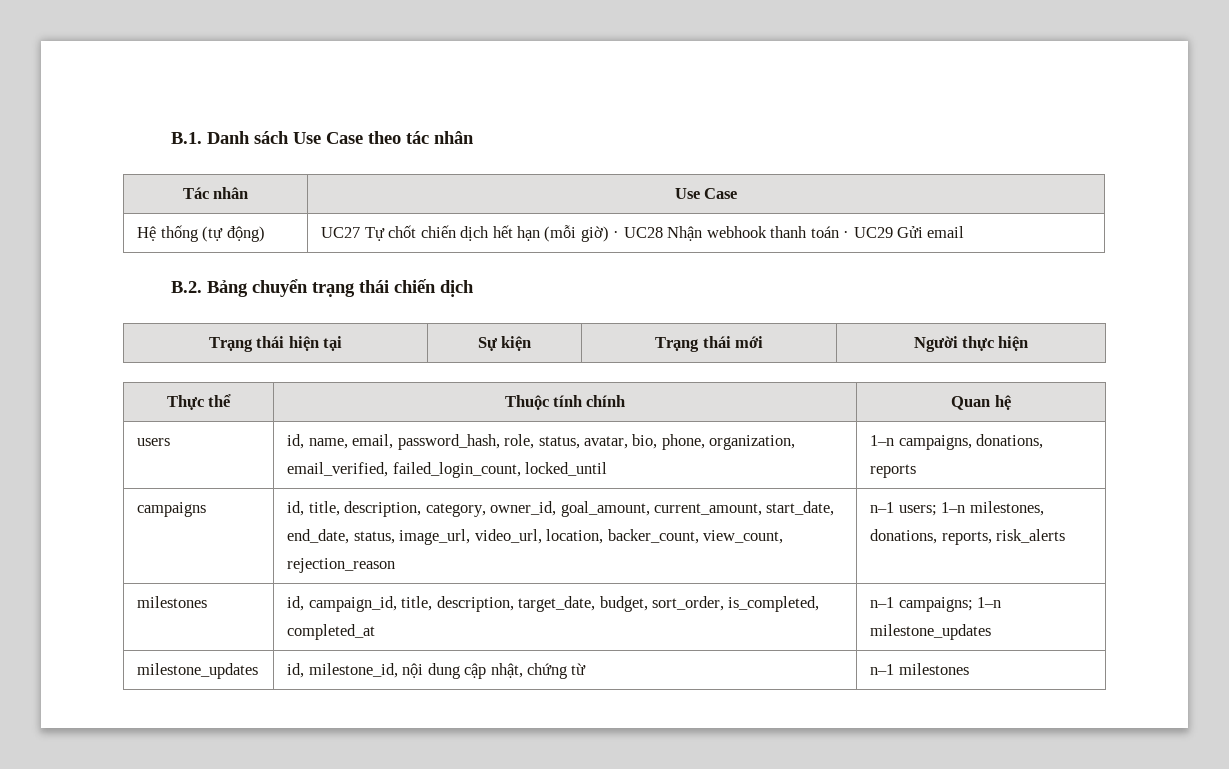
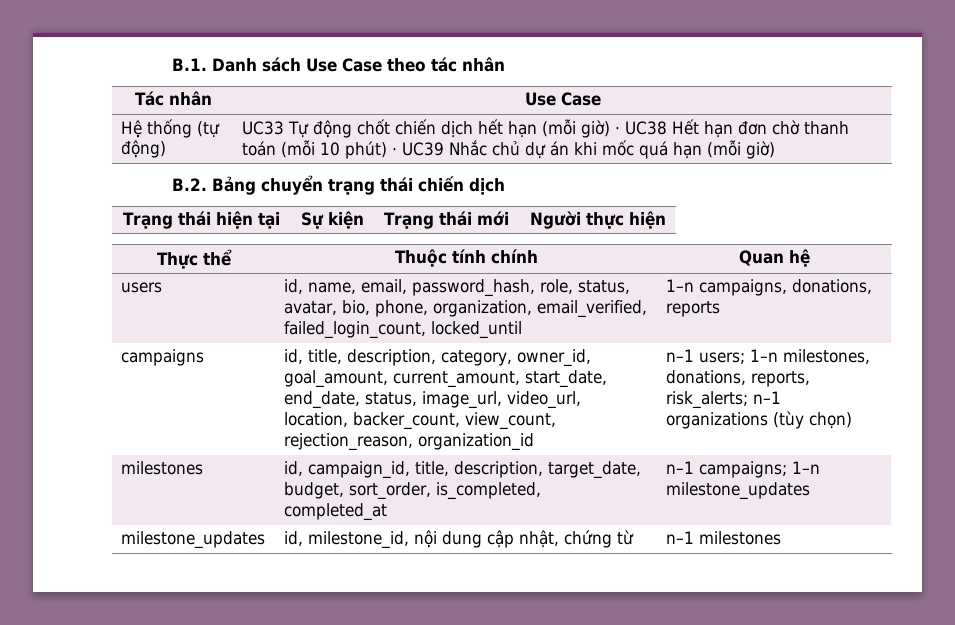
[321,227,385,241] UC27 Tự -> [242,120,353,138] UC33 Tự động
[623,226,965,241] UC28 Nhận webhook thanh toán · UC29 Gửi email -> [625,119,850,138] [242,140,776,159] UC38 Hết hạn đơn chờ thanh toán (mỗi 10 phút) · UC39 Nhắc chủ dự án khi mốc quá hạn (mỗi giờ)
[287,558,396,573] rejection_reason -> [284,433,535,451] rejection_reason, organization_id
[996,529,1066,543] risk_alerts -> [666,391,782,409] [666,411,853,429] risk_alerts; n–1 organizations (tùy chọn)

